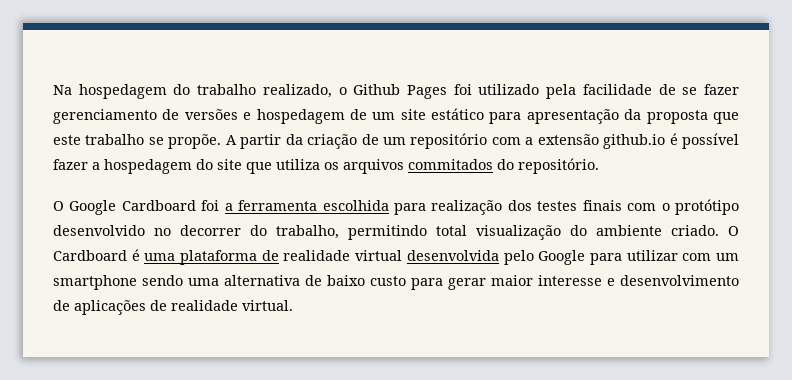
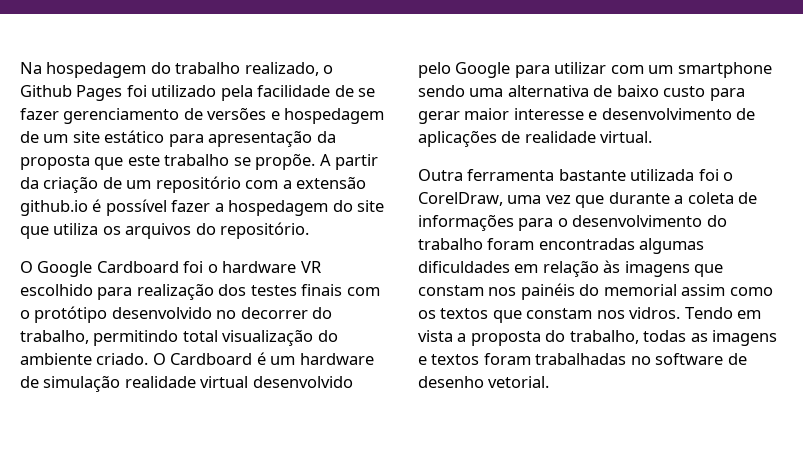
[408,159,493,170] commitados -> (192, 231) none
[224,200,389,211] a ferramenta escolhida -> [207,261,322,273] [20,284,93,296] o hardware VR escolhido
[144,250,279,265] uma plataforma de -> [270,353,374,365] [20,375,121,392] um hardware de simulação
[406,250,499,261] desenvolvida -> [252,376,353,388] desenvolvido
(293, 305) none -> [418,169,734,181] [418,192,758,208] [418,214,727,231] [418,238,705,254] [418,260,724,277] [418,283,773,300] [418,307,762,323] [418,330,778,346] [418,353,747,365] [418,376,550,388] // Outra ferramenta bastante utilizada foi o CorelDraw, uma vez que durante a coleta de informações para o desenvolvimento do trabalho foram encontradas algumas dificuldades em relação às imagens que constam nos painéis do memorial assim como os textos que constam nos vidros. Tendo em vista a proposta do trabalho, todas as imagens e textos foram trabalhadas no software de desenho vetorial.

